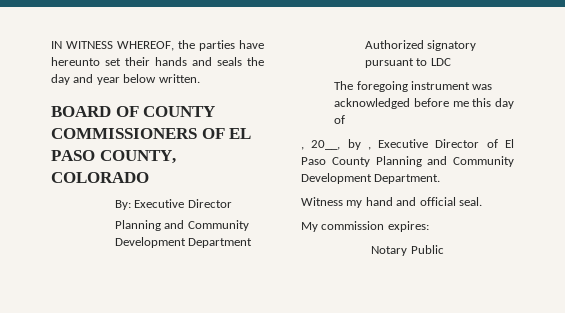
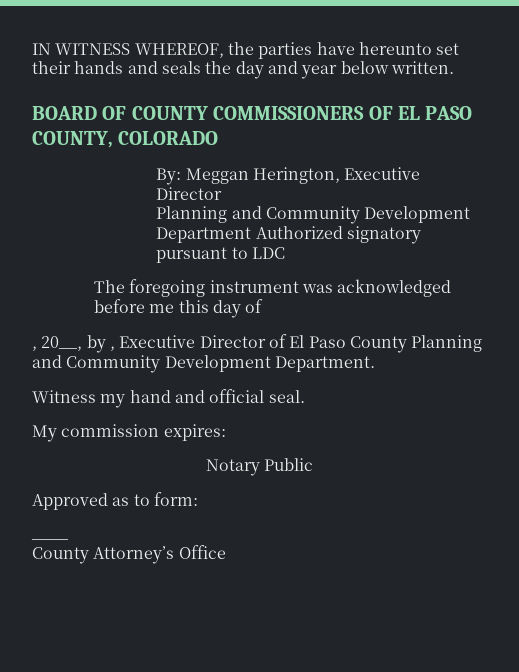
(131, 205) none -> [185,167,340,184] Meggan Herington,
(444, 249) none -> [32,492,198,510] [31,539,69,540] [32,545,226,564] // Approved as to form: // ____ // County Attorney’s Office

